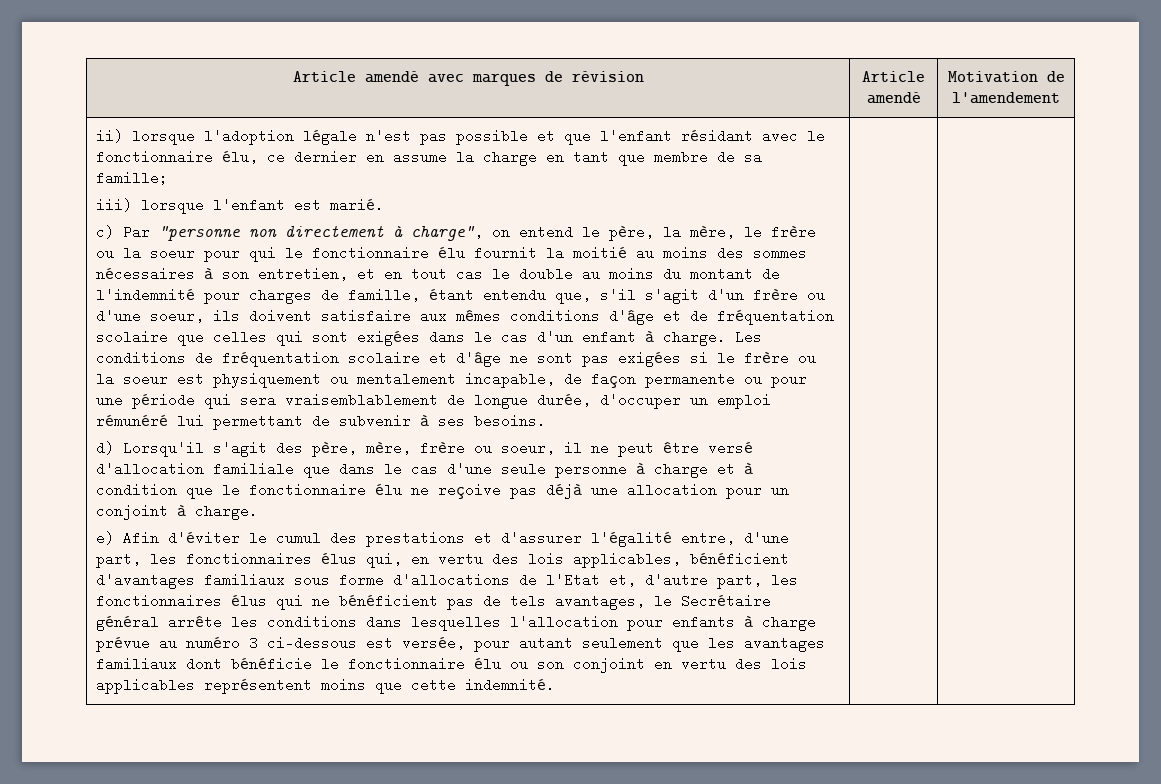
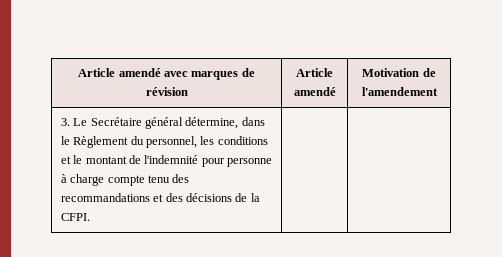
[96,129,826,145] [96,150,763,166] [96,171,169,185] [96,198,385,214] [96,225,817,241] [96,246,808,262] [96,267,781,281] [96,288,826,304] [96,309,835,325] [96,330,763,346] [96,351,817,367] [96,372,808,388] [96,393,772,409] [96,414,547,430] [96,441,754,457] [96,462,754,478] [96,483,790,499] [96,504,259,520] [96,531,790,547] [96,552,790,568] [96,573,799,589] [96,594,772,610] [96,615,817,631] [96,636,826,652] [96,657,808,673] [96,678,556,694] ii) lorsque l'adoption légale n'est pas possible et que l'enfant résidant avec le fonctionnaire élu, ce dernier en assume la charge en tant que membre de sa famille; // iii) lorsque l'enfant est marié. // c) Par "personne non directement à charge", on entend le père, la mère, le frère ou la soeur pour qui le fonctionnaire élu fournit la moitié au moins des sommes nécessaires à son entretien, et en tout cas le double au moins du montant de l'indemnité pour charges de famille, étant entendu que, s'il s'agit d'un frère ou d'une soeur, ils doivent satisfaire aux mêmes conditions d'âge et de fréquentation scolaire que celles qui sont exigées dans le cas d'un enfant à charge. Les conditions de fréquentation scolaire et d'âge ne sont pas exigées si le frère ou la soeur est physiquement ou mentalement incapable, de façon permanente ou pour une période qui sera vraisemblablement de longue durée, d'occuper un emploi rémunéré lui permettant de subvenir à ses besoins. // d) Lorsqu'il s'agit des père, mère, frère ou soeur, il ne peut être versé d'allocation familiale que dans le cas d'une seule personne à charge et à condition que le fonctionnaire élu ne reçoive pas déjà une allocation pour un conjoint à charge. // e) Afin d'éviter le cumul des prestations et d'assurer l'égalité entre, d'une part, les fonctionnaires élus qui, en vertu des lois applicables, bénéficient d'avantages familiaux sous forme d'allocations de l'Etat et, d'autre part, les fonctionnaires élus qui ne bénéficient pas de tels avantages, le Secrétaire général arrête les conditions dans lesquelles l'allocation pour enfants à charge prévue au numéro 3 ci-dessous est versée, pour autant seulement que les avantages familiaux dont bénéficie le fonctionnaire élu ou son conjoint en vertu des lois applicables représentent moins que cette indemnité. -> [60,117,265,129] [60,136,268,148] [60,155,273,167] [60,174,190,186] [60,193,260,202] [60,213,90,221] 3. Le Secrétaire général détermine, dans le Règlement du personnel, les conditions et le montant de l'indemnité pour personne à charge compte tenu des recommandations et des décisions de la CFPI.

